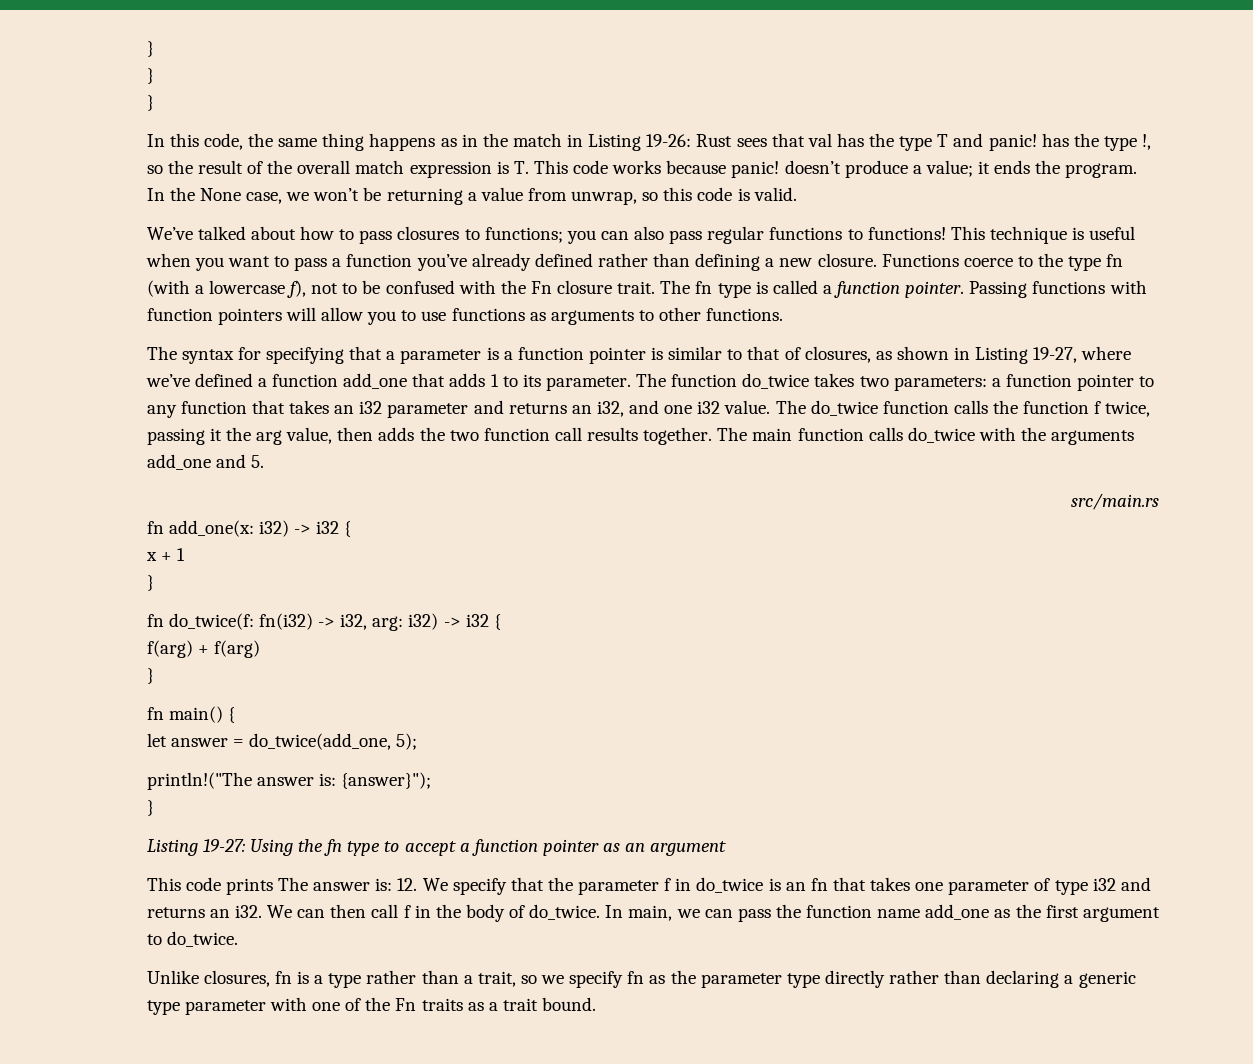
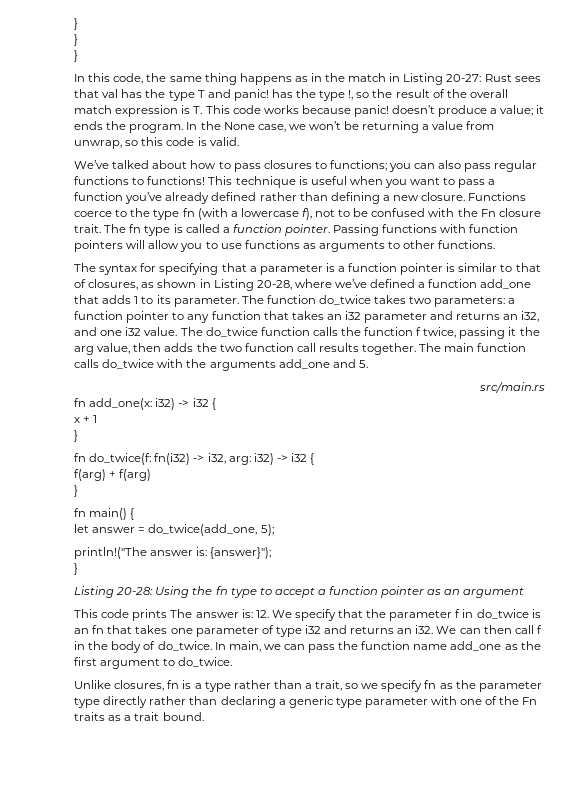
[646,134,692,147] 19-26: -> [446,74,482,82] 20-27:
[1033,347,1078,363] 19-27, -> [256,280,292,290] 20-28,
[202,839,245,852] 19-27: -> [116,587,154,595] 20-28:

